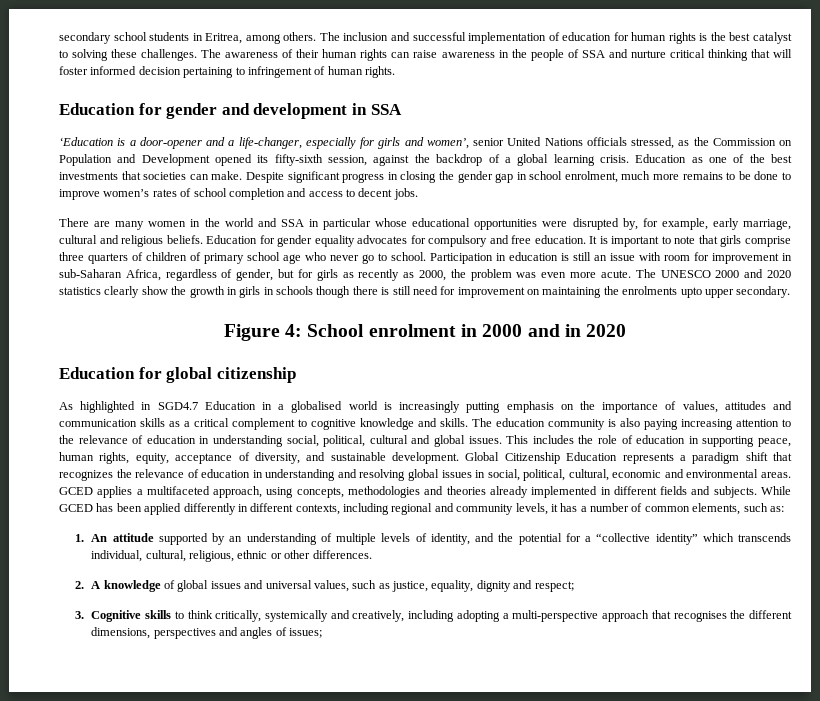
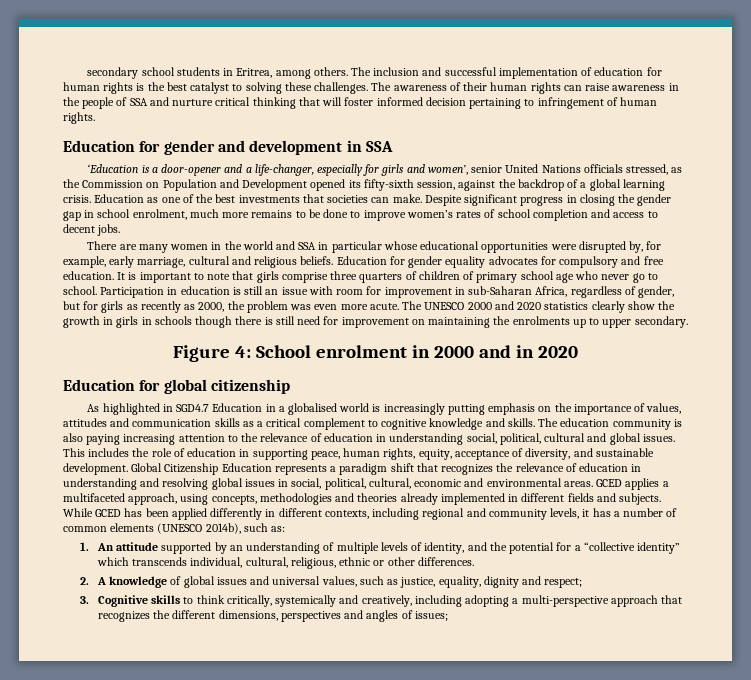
[680,287,702,298] upto -> [572,318,600,328] up to
[692,503,741,515] elements, -> [110,523,241,534] elements (UNESCO 2014b),
[673,611,727,622] recognises -> [97,611,150,622] recognizes

